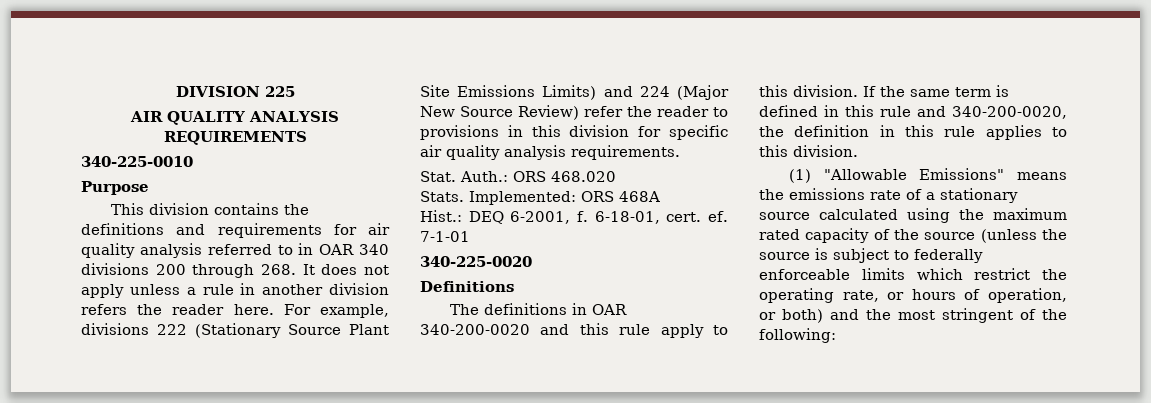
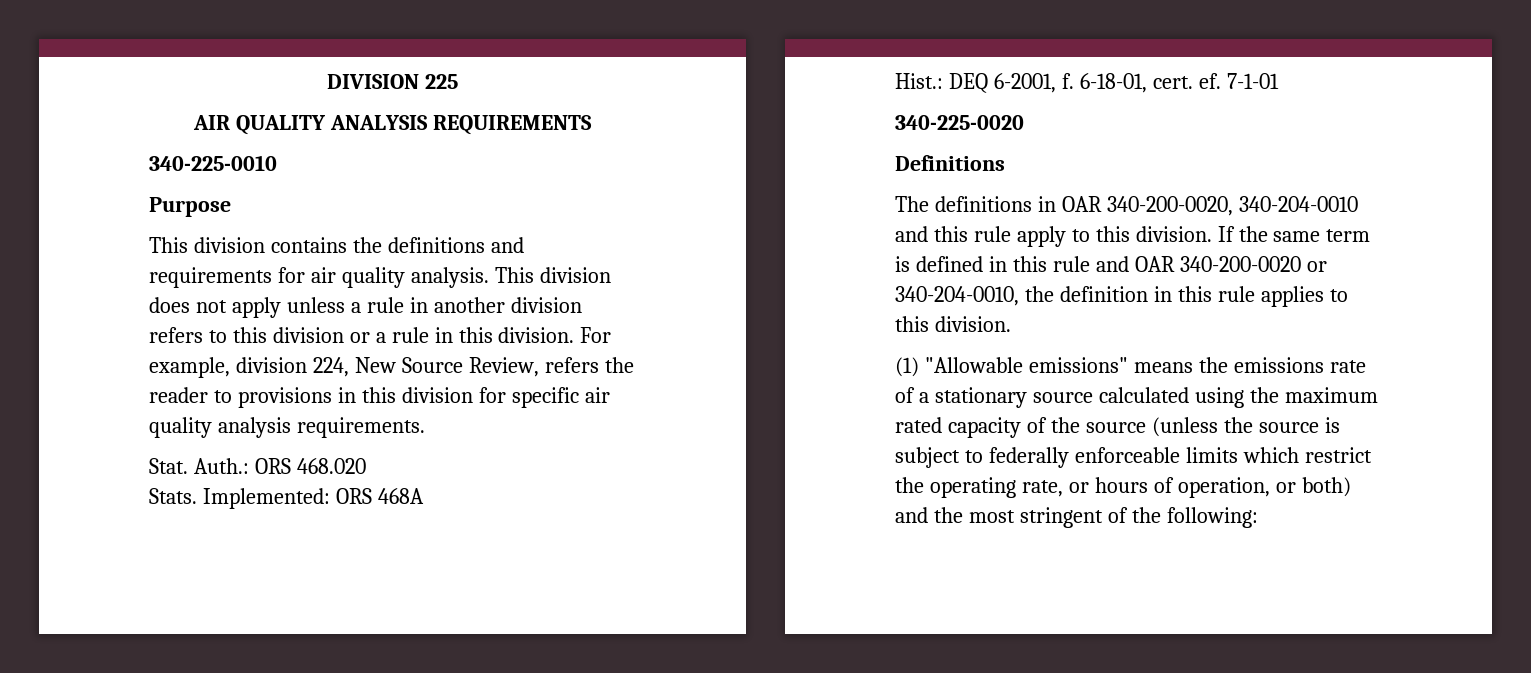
[139,243,390,258] [81,263,315,278] analysis referred to in OAR 340 divisions 200 through 268. It -> [410,267,611,288] analysis. This division
[137,304,389,318] [81,323,389,338] [420,85,729,100] [420,105,623,120] the reader here. For example, divisions 222 (Stationary Source Plant Site Emissions Limits) and 224 (Major New Source Review) refer -> [208,327,612,343] [149,357,599,378] to this division or a rule in this division. For example, division 224, New Source Review, refers
[420,324,530,335] 340-200-0020 -> [1106,196,1358,216] 340-200-0020, 340-204-0010
[952,106,1067,119] 340-200-0020, -> [1134,256,1327,272] [895,286,1019,306] OAR 340-200-0020 or 340-204-0010,
[919,168,1005,180] Emissions" -> [1028,357,1128,373] emissions"

